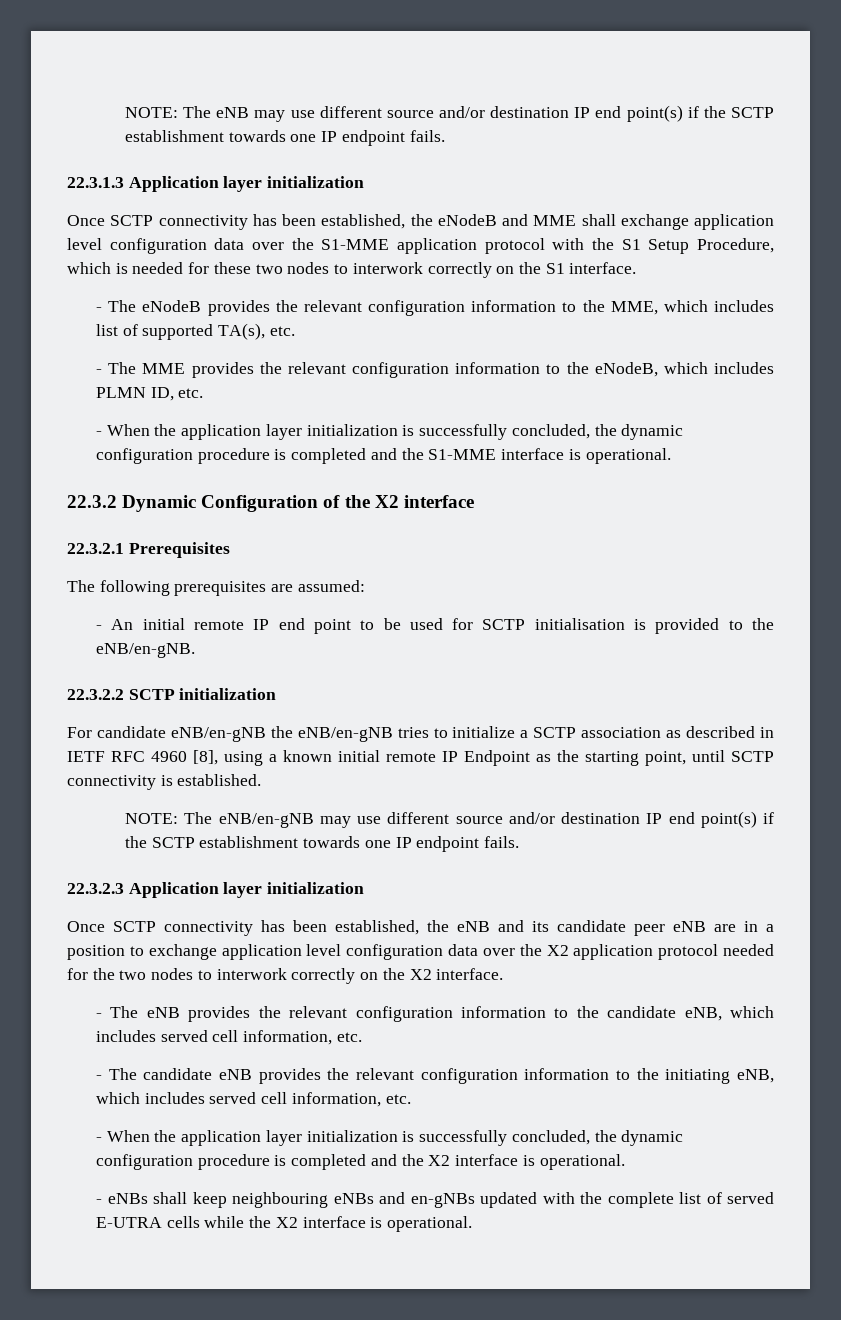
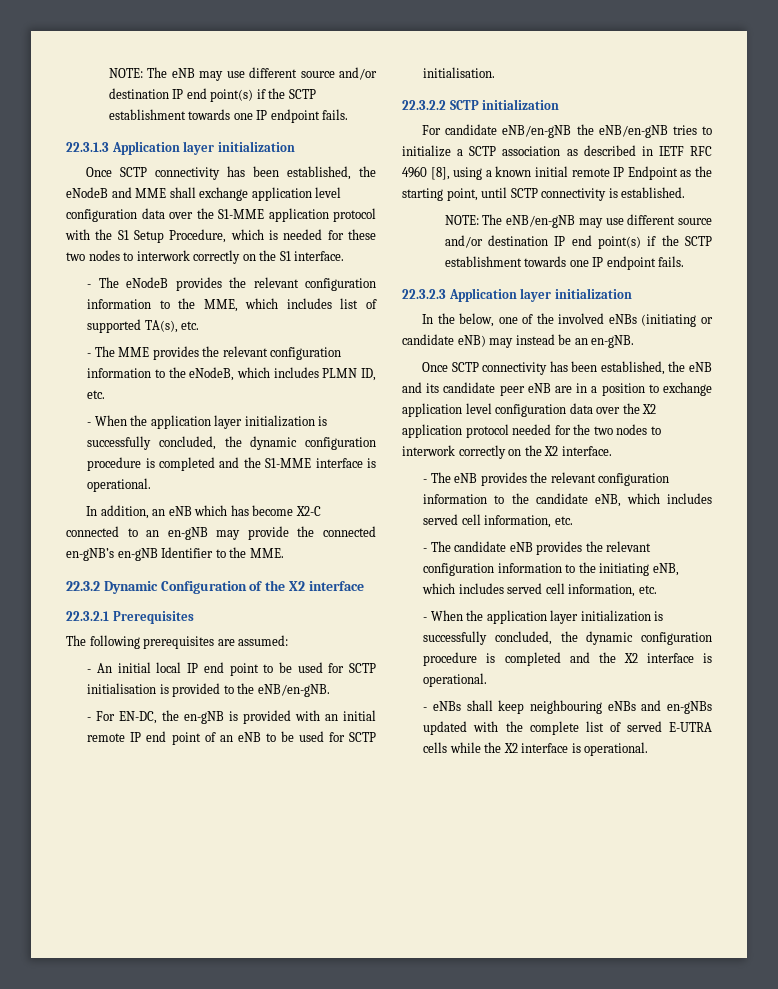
(671, 456) none -> [86,505,321,519] [66,526,377,540] [66,547,284,561] // In addition, an eNB which has become X2-C connected to an en-gNB may provide the connected en-gNB’s en-gNB Identifier to the MME.
[193,620,244,630] remote -> [156,662,182,673] local
(196, 650) none -> [87,710,377,724] [87,731,376,745] [423,67,496,78] // - For EN-DC, the en-gNB is provided with an initial remote IP end point of an eNB to be used for SCTP initialisation.
(365, 888) none -> [422,313,713,327] [402,334,635,348] // In the below, one of the involved eNBs (initiating or candidate eNB) may instead be an en-gNB.

